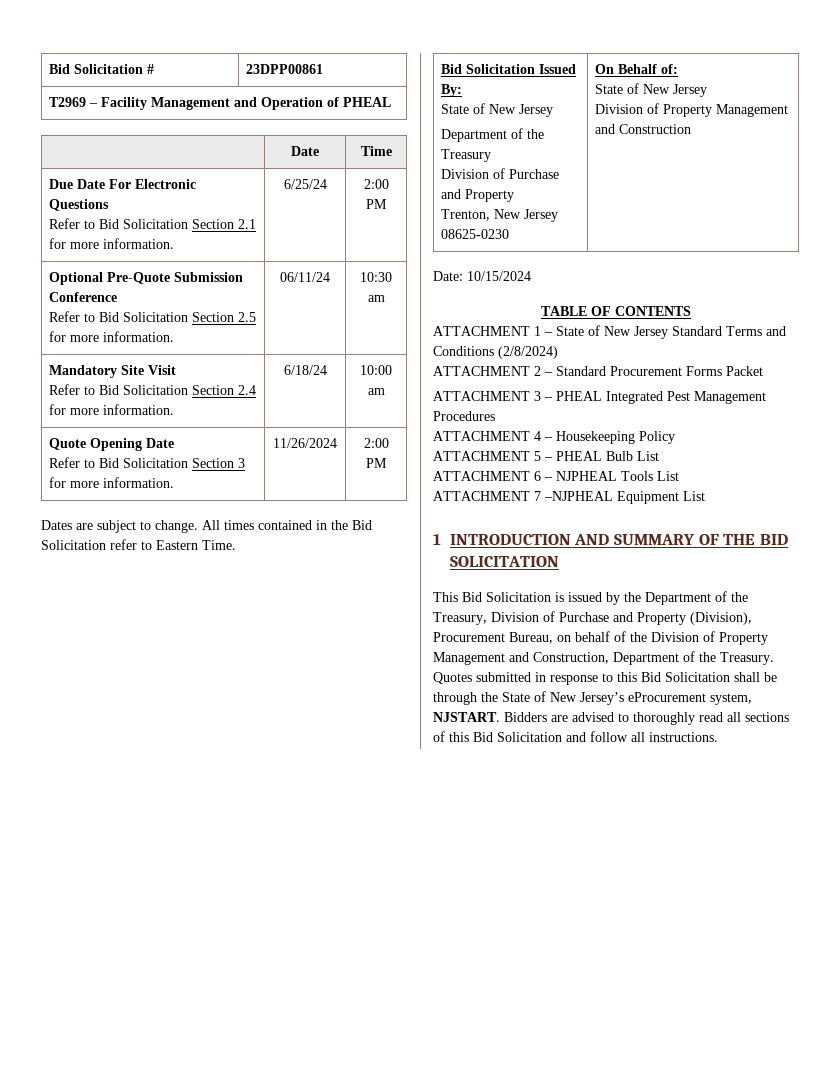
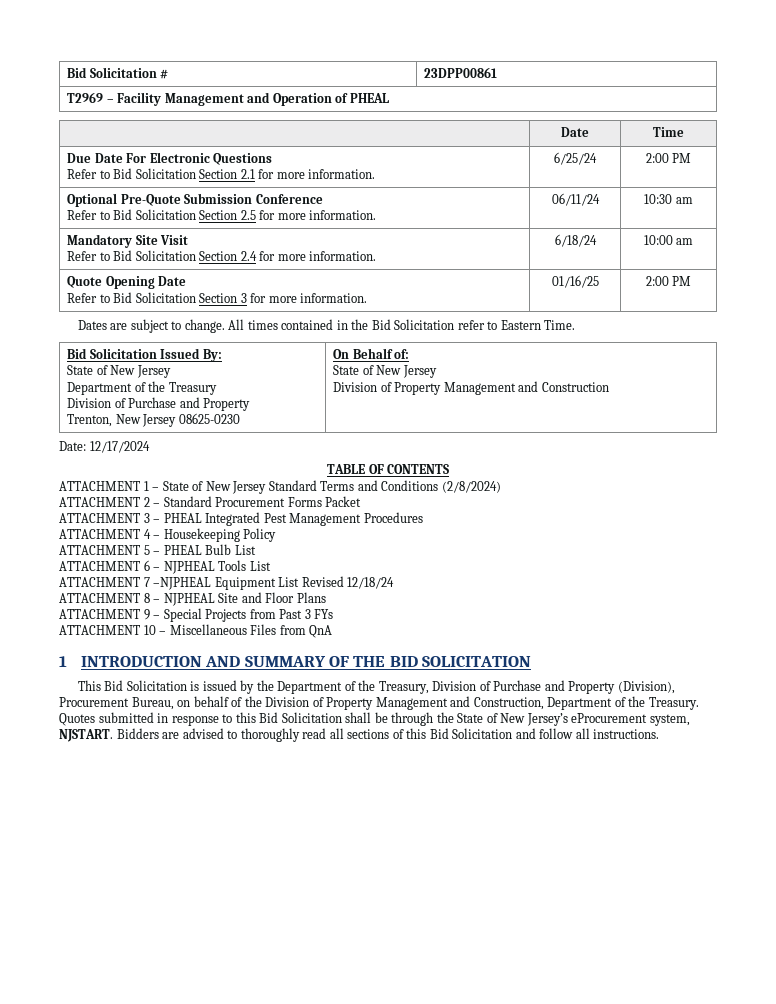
[273,438,337,448] 11/26/2024 -> [551,275,599,288] 01/16/25
[467,271,531,281] 10/15/2024 -> [89,441,150,453] 12/17/2024
(705, 496) none -> [301,576,395,589] [59,592,326,606] [59,608,334,622] [59,624,333,638] Revised 12/18/24 // ATTACHMENT 8 – NJPHEAL Site and Floor Plans // ATTACHMENT 9 – Special Projects from Past 3 FYs // ATTACHMENT 10 – Miscellaneous Files from QnA

